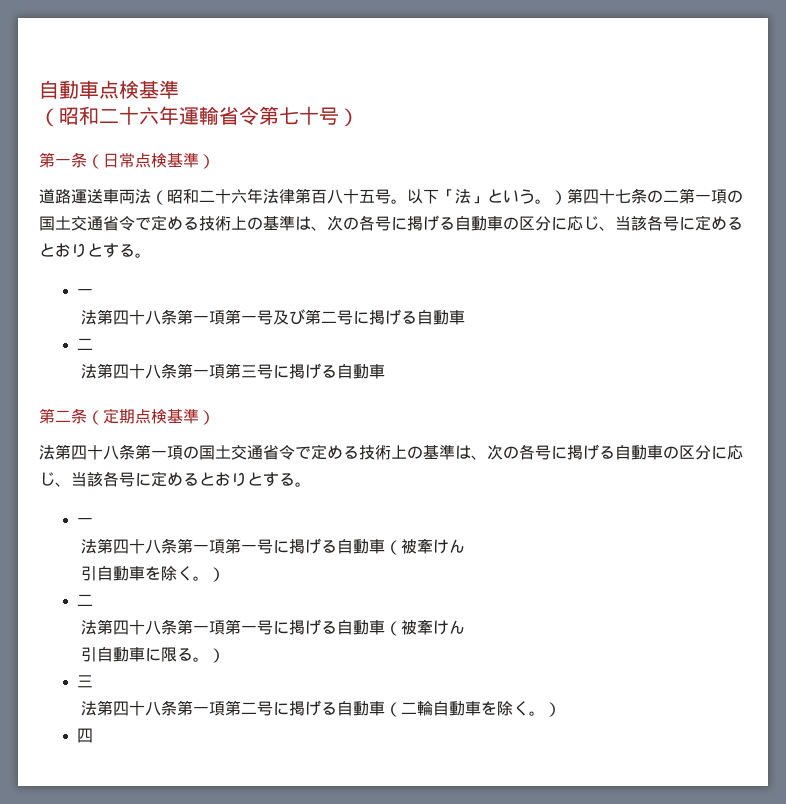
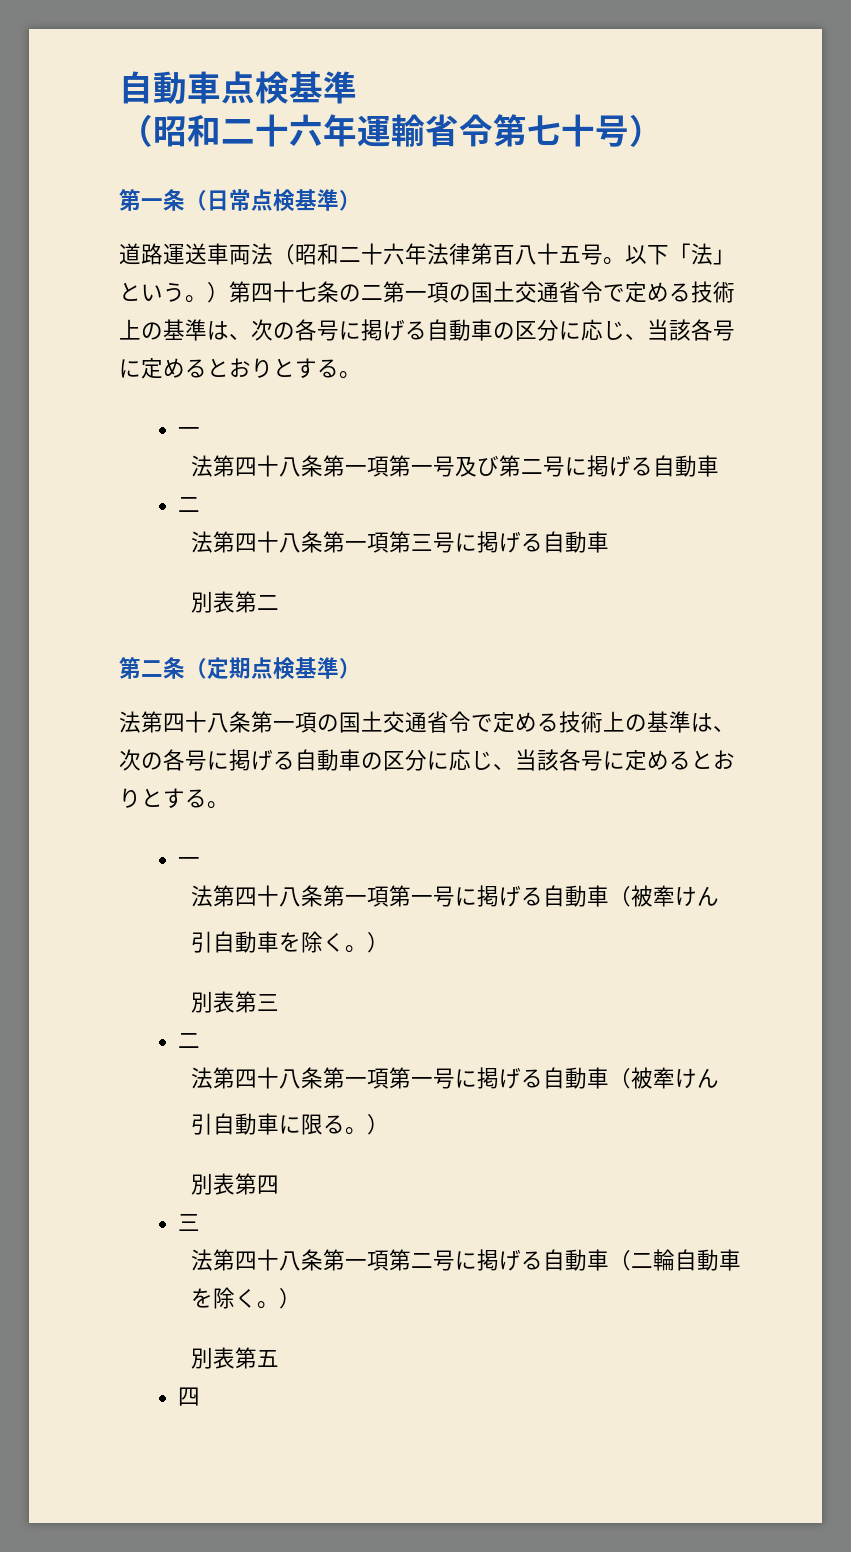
(385, 371) none -> [190,591,279,613] // 別表第二
(225, 574) none -> [190,991,279,1013] // 別表第三
(225, 655) none -> [190,1173,279,1195] // 別表第四
(561, 709) none -> [190,1347,279,1369] // 別表第五

